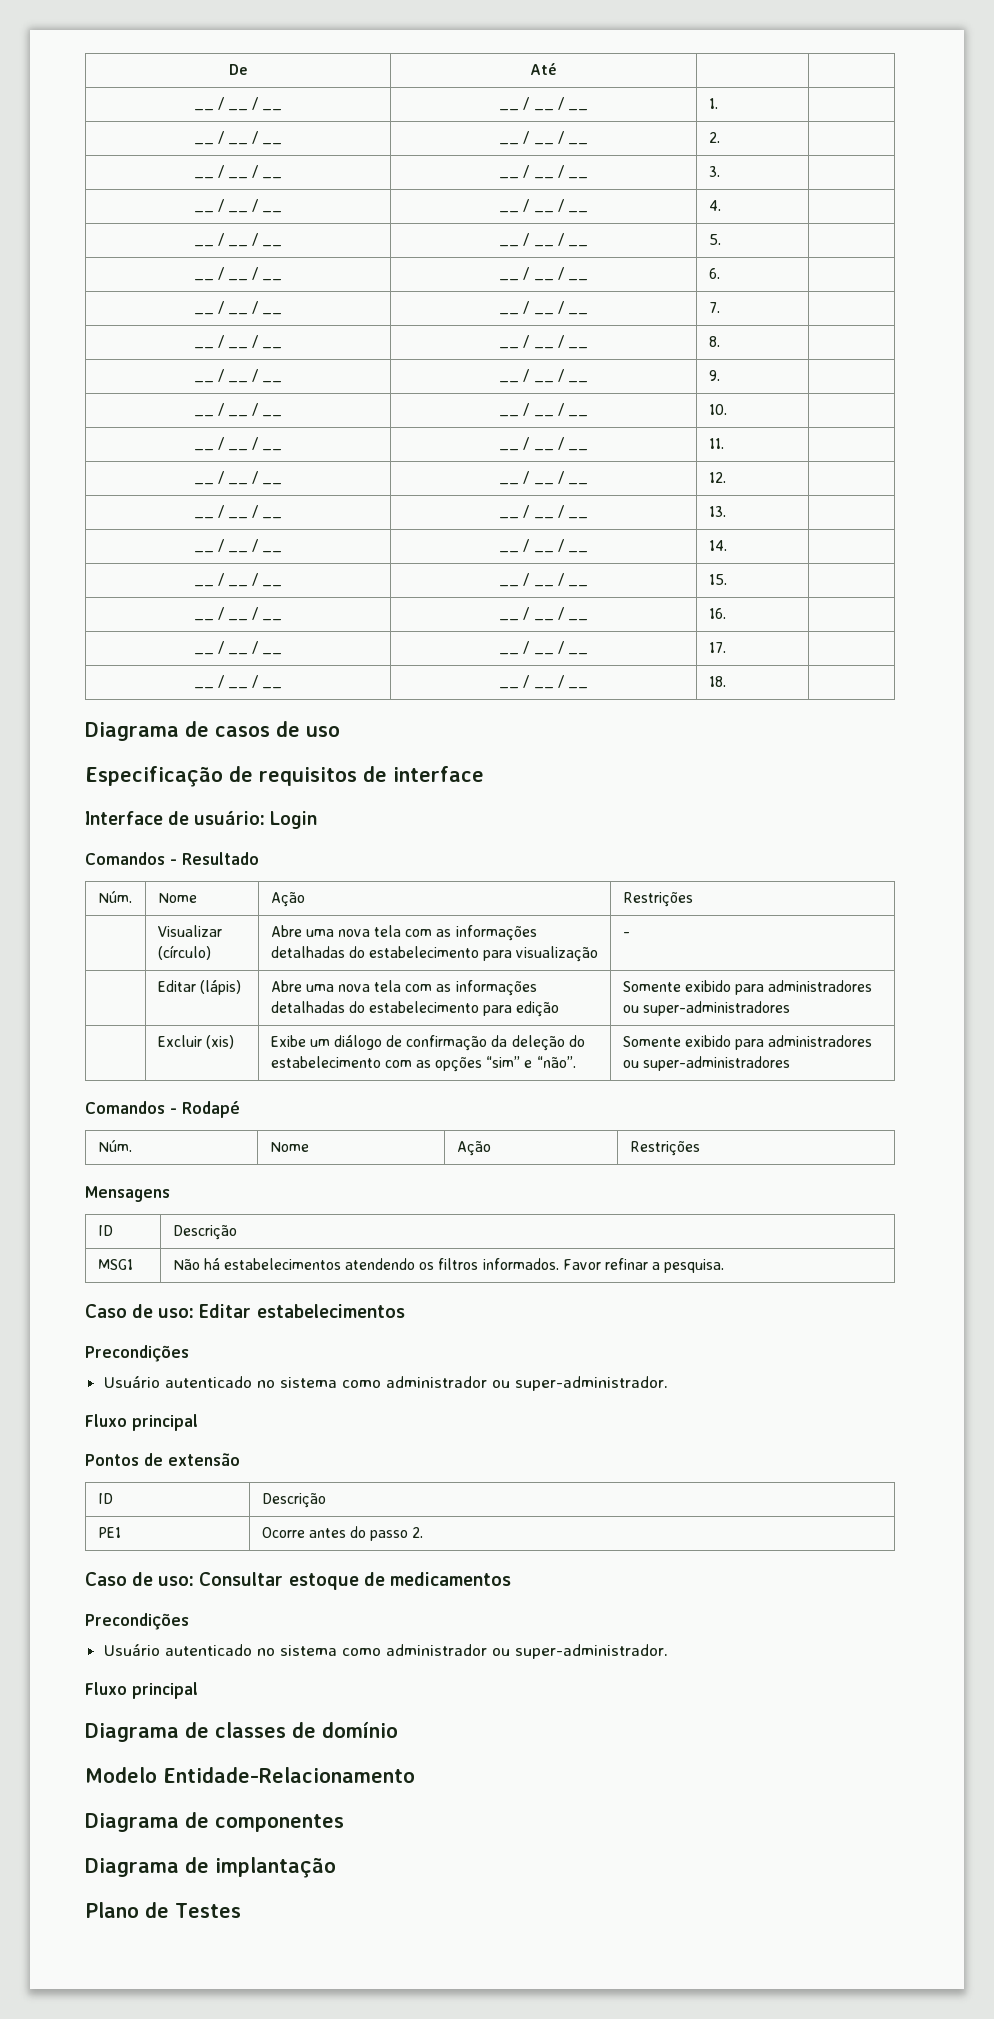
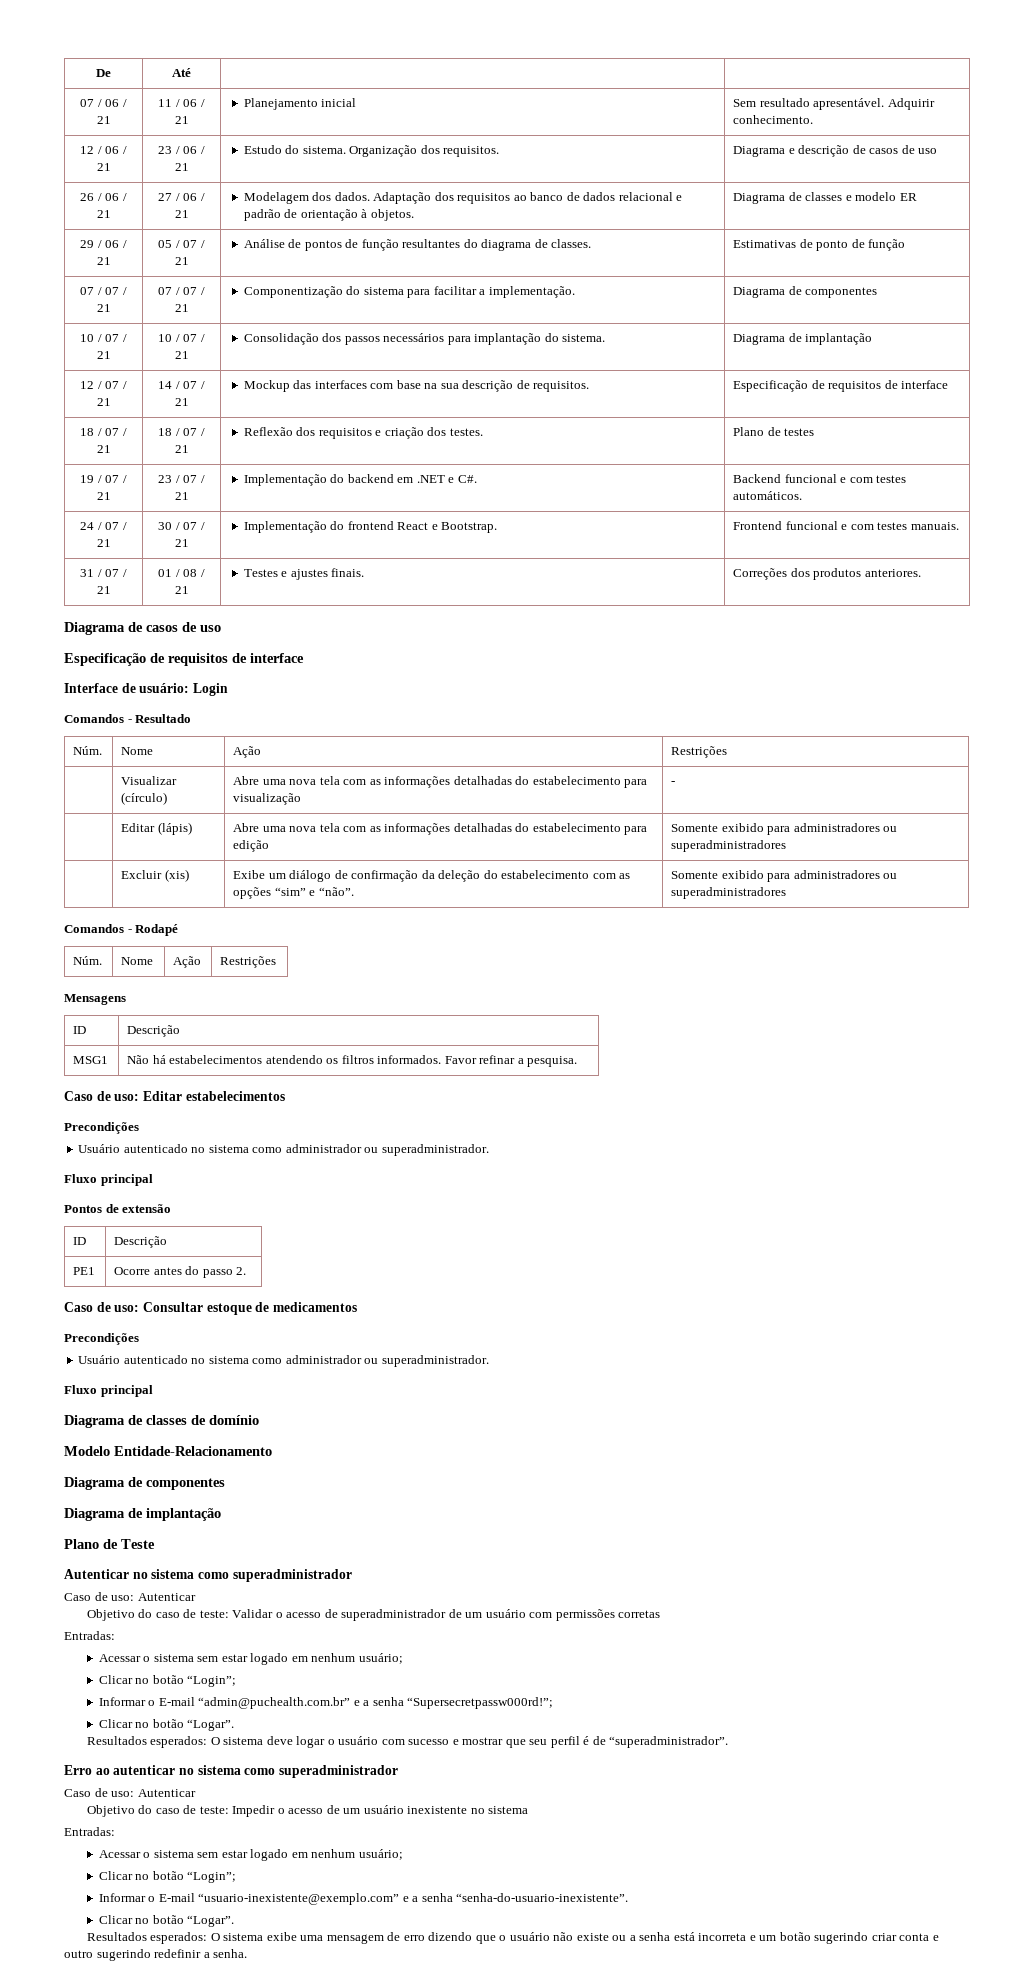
[193,97,283,111] [499,97,588,111] [708,98,718,109] [193,131,283,145] [499,131,588,145] [708,132,720,143] [193,165,283,179] [499,165,588,179] [708,166,720,177] [193,199,283,213] [499,199,588,213] [708,200,721,211] [193,233,283,247] [499,233,588,247] [708,234,721,245] [193,267,283,281] [499,267,588,281] [708,268,720,279] [193,301,283,315] [499,301,588,315] [708,302,720,313] [193,335,283,349] [499,335,588,349] [708,336,720,347] [193,369,283,383] [499,369,588,383] [708,370,720,381] [193,403,283,417] [499,403,588,417] [708,404,727,415] [193,437,283,451] [499,437,588,451] [708,438,724,449] [193,471,283,485] [499,471,588,485] [708,472,726,483] [193,505,283,519] [499,505,588,519] [708,506,726,517] [193,539,283,553] [499,539,588,553] [708,540,727,551] [193,573,283,587] [499,573,588,587] [708,574,727,585] [193,607,283,621] [499,607,588,621] [708,608,726,619] [193,641,283,655] [499,641,588,655] [708,642,726,653] [193,675,283,689] [499,675,588,689] [708,676,726,687] __ / __ / __ | __ / __ / __ | 1. | // __ / __ / __ | __ / __ / __ | 2. | // __ / __ / __ | __ / __ / __ | 3. | // __ / __ / __ | __ / __ / __ | 4. | // __ / __ / __ | __ / __ / __ | 5. | // __ / __ / __ | __ / __ / __ | 6. | // __ / __ / __ | __ / __ / __ | 7. | // __ / __ / __ | __ / __ / __ | 8. | // __ / __ / __ | __ / __ / __ | 9. | // __ / __ / __ | __ / __ / __ | 10. | // __ / __ / __ | __ / __ / __ | 11. | // __ / __ / __ | __ / __ / __ | 12. | // __ / __ / __ | __ / __ / __ | 13. | // __ / __ / __ | __ / __ / __ | 14. | // __ / __ / __ | __ / __ / __ | 15. | // __ / __ / __ | __ / __ / __ | 16. | // __ / __ / __ | __ / __ / __ | 17. | // __ / __ / __ | __ / __ / __ | 18. | -> [80,99,127,107] [96,116,111,124] [158,99,205,107] [174,116,189,124] [243,98,357,110] [733,98,935,110] [733,115,814,124] [80,146,127,154] [96,163,111,171] [158,146,205,154] [174,163,189,171] [243,145,500,157] [733,145,938,157] [80,193,127,201] [96,210,111,218] [158,193,205,201] [174,210,189,218] [243,192,683,204] [243,209,414,221] [733,192,917,204] [80,240,127,248] [96,257,111,265] [158,240,205,248] [174,257,189,265] [243,239,592,251] [733,239,906,251] [80,287,127,295] [96,304,111,312] [158,287,205,295] [174,304,189,312] [243,286,575,298] [733,286,878,298] [80,334,127,342] [96,351,111,359] [158,334,205,342] [174,351,189,359] [243,333,606,345] [733,333,873,345] [80,381,127,389] [96,398,111,406] [158,381,205,389] [174,398,189,406] [243,380,590,392] [733,380,949,392] [80,428,127,436] [96,445,111,453] [158,428,205,436] [174,445,189,453] [243,427,483,439] [733,427,815,436] [80,475,127,483] [96,492,111,500] [158,475,205,483] [174,492,189,500] [243,474,477,486] [733,474,907,483] [733,491,803,500] [80,522,127,530] [96,539,111,547] [158,522,205,530] [174,539,189,547] [243,521,498,533] [733,521,959,530] [80,569,127,577] [96,586,111,594] [158,569,205,577] [174,586,189,594] [243,568,365,580] [733,568,921,580] 07 / 06 / 21 | 11 / 06 / 21 | Planejamento inicial | Sem resultado apresentável. Adquirir conhecimento. // 12 / 06 / 21 | 23 / 06 / 21 | Estudo do sistema. Organização dos requisitos. | Diagrama e descrição de casos de uso // 26 / 06 / 21 | 27 / 06 / 21 | Modelagem dos dados. Adaptação dos requisitos ao banco de dados relacional e padrão de orientação à objetos. | Diagrama de classes e modelo ER // 29 / 06 / 21 | 05 / 07 / 21 | Análise de pontos de função resultantes do diagrama de classes. | Estimativas de ponto de função // 07 / 07 / 21 | 07 / 07 / 21 | Componentização do sistema para facilitar a implementação. | Diagrama de componentes // 10 / 07 / 21 | 10 / 07 / 21 | Consolidação dos passos necessários para implantação do sistema. | Diagrama de implantação // 12 / 07 / 21 | 14 / 07 / 21 | Mockup das interfaces com base na sua descrição de requisitos. | Especificação de requisitos de interface // 18 / 07 / 21 | 18 / 07 / 21 | Reflexão dos requisitos e criação dos testes. | Plano de testes // 19 / 07 / 21 | 23 / 07 / 21 | Implementação do backend em .NET e C#. | Backend funcional e com testes automáticos. // 24 / 07 / 21 | 30 / 07 / 21 | Implementação do frontend React e Bootstrap. | Frontend funcional e com testes manuais. // 31 / 07 / 21 | 01 / 08 / 21 | Testes e ajustes finais. | Correções dos produtos anteriores.
[642,1001,790,1016] super-administradores -> [671,840,787,852] superadministradores
[642,1056,790,1071] super-administradores -> [671,887,787,899] superadministradores
[514,1376,668,1391] super-administrador. -> [381,1144,489,1156] superadministrador.
[514,1644,668,1659] super-administrador. -> [381,1355,489,1367] superadministrador.
[175,1903,241,1918] Testes -> [121,1539,155,1549] [64,1569,352,1582] [64,1592,196,1601] [86,1609,661,1621] [64,1631,115,1640] [98,1653,403,1665] [98,1675,237,1687] [98,1697,554,1709] [98,1719,235,1731] [86,1736,729,1748] [64,1765,398,1778] [64,1788,196,1797] [86,1805,529,1817] [64,1827,115,1836] [98,1849,403,1861] [98,1871,237,1883] [98,1893,629,1905] [98,1915,235,1927] [86,1932,939,1944] [64,1949,248,1961] Teste // Autenticar no sistema como superadministrador // Caso de uso: Autenticar // Objetivo do caso de teste: Validar o acesso de superadministrador de um usuário com permissões corretas // Entradas: // Acessar o sistema sem estar logado em nenhum usuário; // Clicar no botão “Login”; // Informar o E-mail “admin@puchealth.com.br” e a senha “Supersecretpassw000rd!”; // Clicar no botão “Logar”. // Resultados esperados: O sistema deve logar o usuário com sucesso e mostrar que seu perfil é de “superadministrador”. // Erro ao autenticar no sistema como superadministrador // Caso de uso: Autenticar // Objetivo do caso de teste: Impedir o acesso de um usuário inexistente no sistema // Entradas: // Acessar o sistema sem estar logado em nenhum usuário; // Clicar no botão “Login”; // Informar o E-mail “usuario-inexistente@exemplo.com” e a senha “senha-do-usuario-inexistente”. // Clicar no botão “Logar”. // Resultados esperados: O sistema exibe uma mensagem de erro dizendo que o usuário não existe ou a senha está incorreta e um botão sugerindo criar conta e outro sugerindo redefinir a senha.

